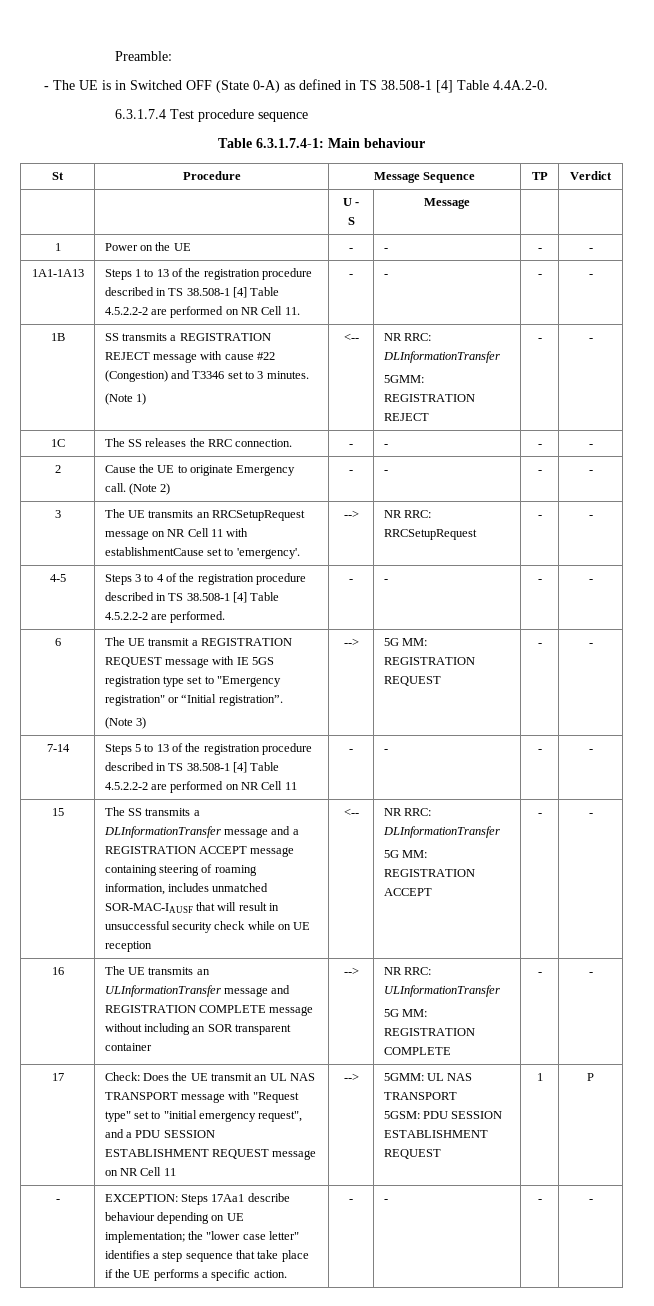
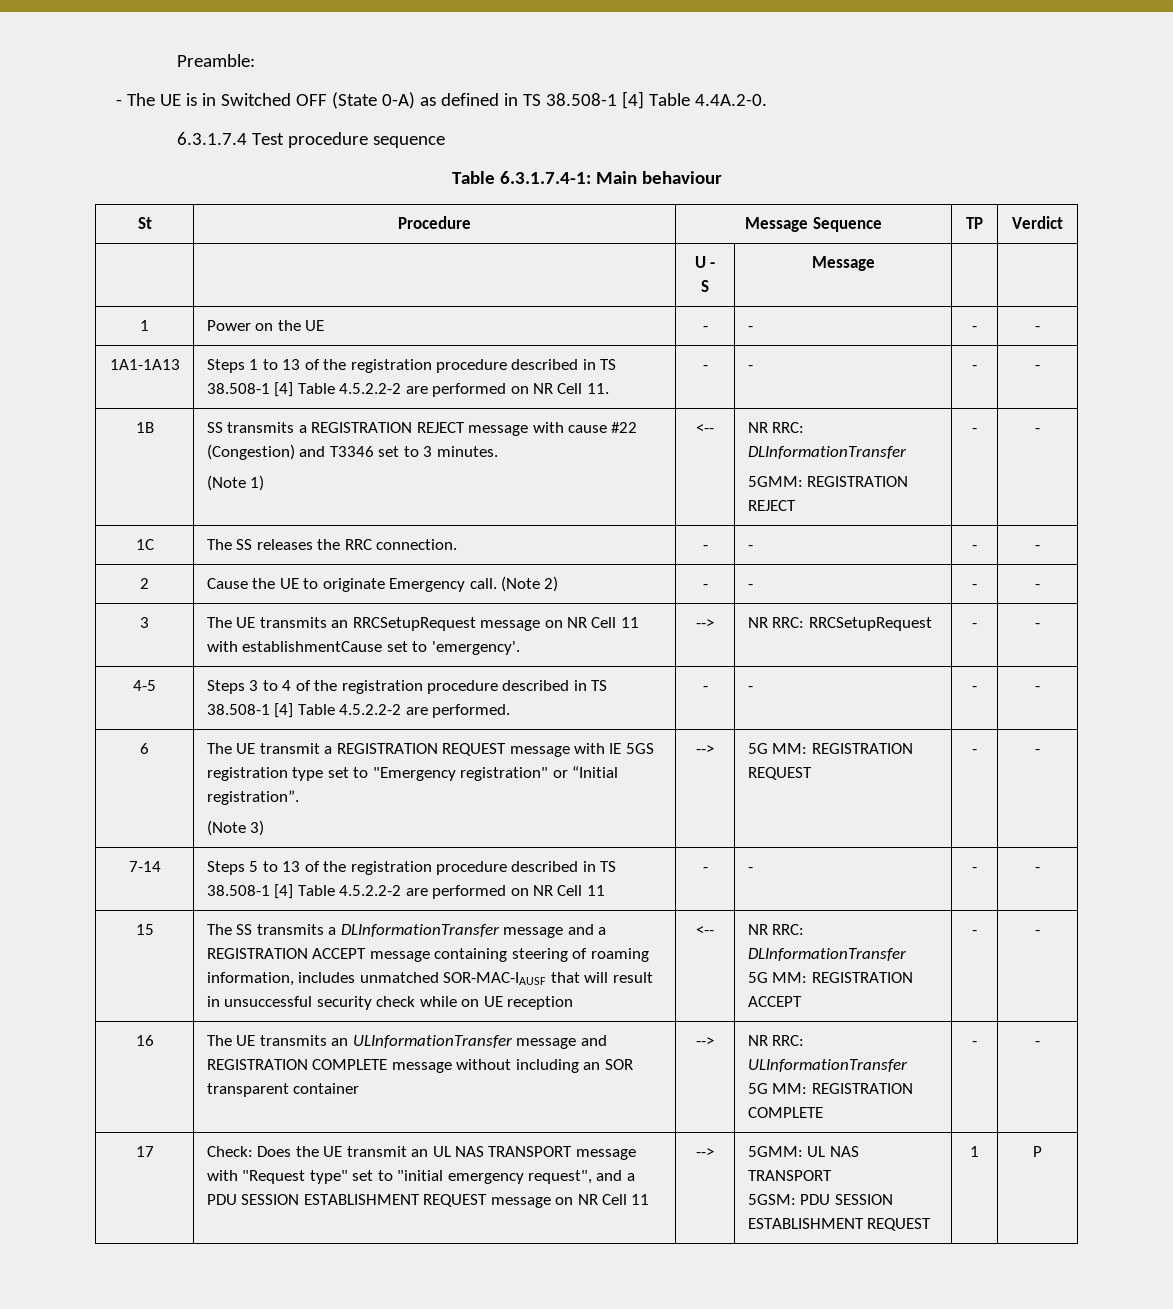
[55,1199,60,1202] [104,1193,290,1205] [104,1212,244,1224] [104,1231,300,1243] [104,1250,309,1262] [104,1269,287,1281] [349,1199,353,1202] [383,1199,388,1202] [537,1199,542,1202] [588,1199,593,1202] // - | EXCEPTION: Steps 17Aa1 describe behaviour depending on UE implementation; the "lower case letter" identifies a step sequence that take place if the UE performs a specific action. | - | - | - | - -> (1042, 1151) none

